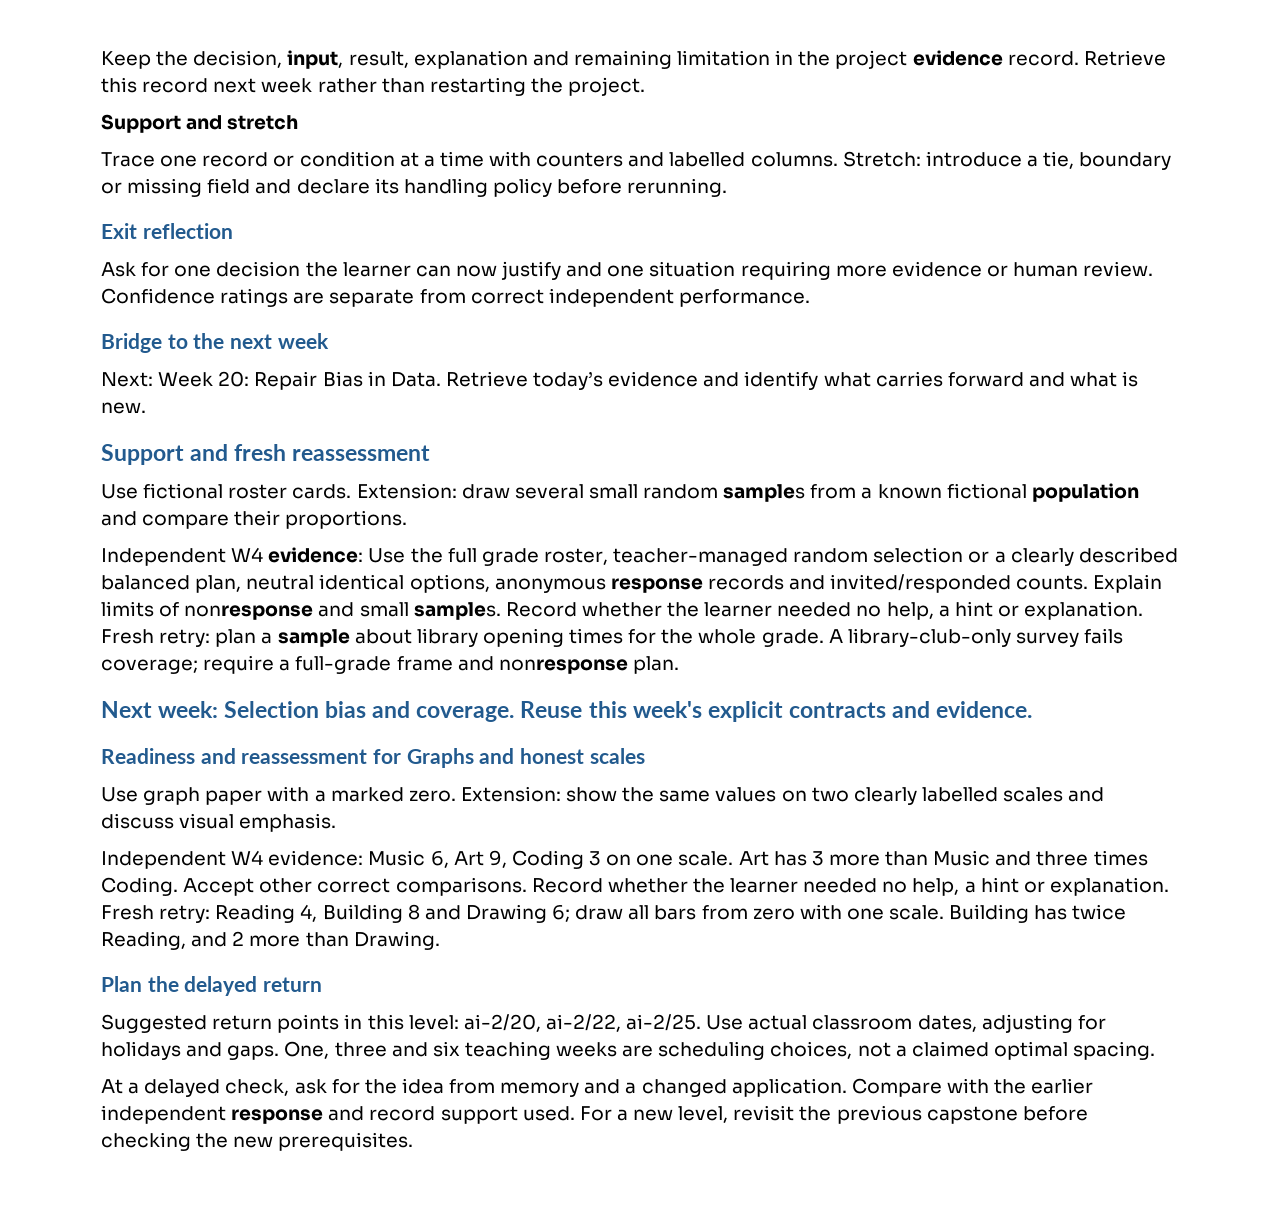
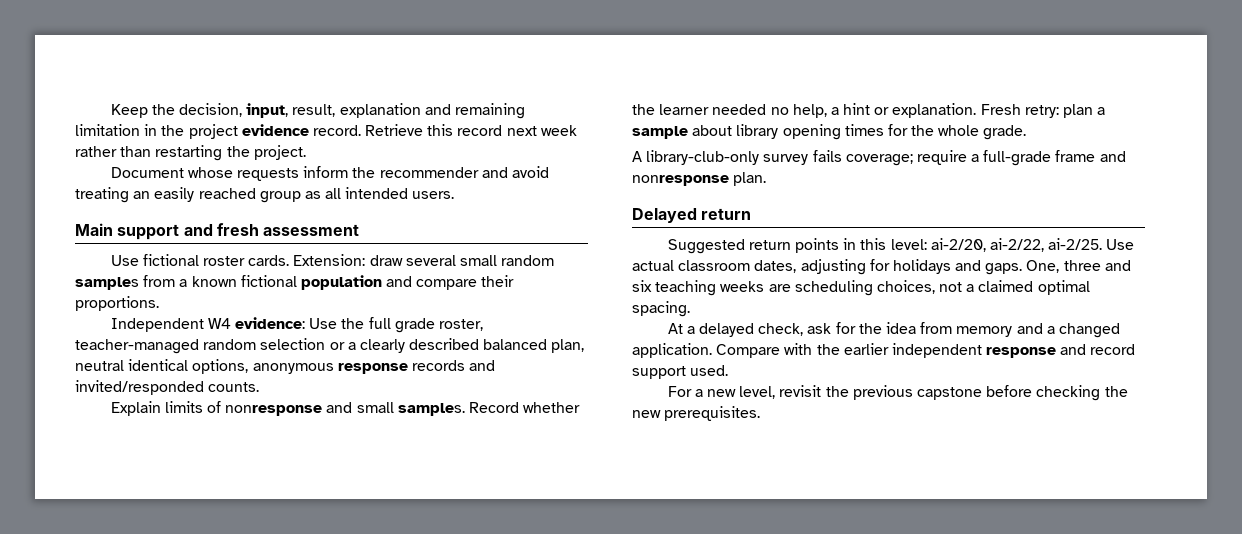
[101,114,299,133] [101,151,1172,170] [101,178,728,197] [101,223,233,239] [101,261,1154,280] [101,288,810,307] [101,333,329,353] [101,371,1139,390] [101,402,146,414] [101,444,184,465] Support and stretch // Trace one record or condition at a time with counters and labelled columns. Stretch: introduce a tie, boundary or missing field and declare its handling policy before rerunning. // Exit reflection // Ask for one decision the learner can now justify and one situation requiring more evidence or human review. Confidence ratings are separate from correct independent performance. // Bridge to the next week // Next: Week 20: Repair Bias in Data. Retrieve today’s evidence and identify what carries forward and what is new. // Support -> [110,166,550,181] [75,187,455,203] [75,223,180,240] Document whose requests inform the recommender and avoid treating an easily reached group as all intended users. // Main support
[292,445,431,461] reassessment -> [263,224,360,236] assessment
(1089, 582) none -> (260, 387) //
(824, 638) none -> (1027, 132) //
[101,701,1032,722] [101,748,645,768] [101,786,1105,805] [101,813,337,832] [101,850,1148,869] [101,877,1169,896] [101,904,1127,923] [101,931,440,950] [101,976,258,996] Next week: Selection bias and coverage. Reuse this week's explicit contracts and evidence. // Readiness and reassessment for Graphs and honest scales // Use graph paper with a marked zero. Extension: show the same values on two clearly labelled scales and discuss visual emphasis. // Independent W4 evidence: Music 6, Art 9, Coding 3 on one scale. Art has 3 more than Music and three times Coding. Accept other correct comparisons. Record whether the learner needed no help, a hint or explanation. Fresh retry: Reading 4, Building 8 and Drawing 6; draw all bars from zero with one scale. Building has twice Reading, and 2 more than Drawing. // Plan the delayed -> [632,208,697,223] Delayed
(575, 1113) none -> (729, 370) //

